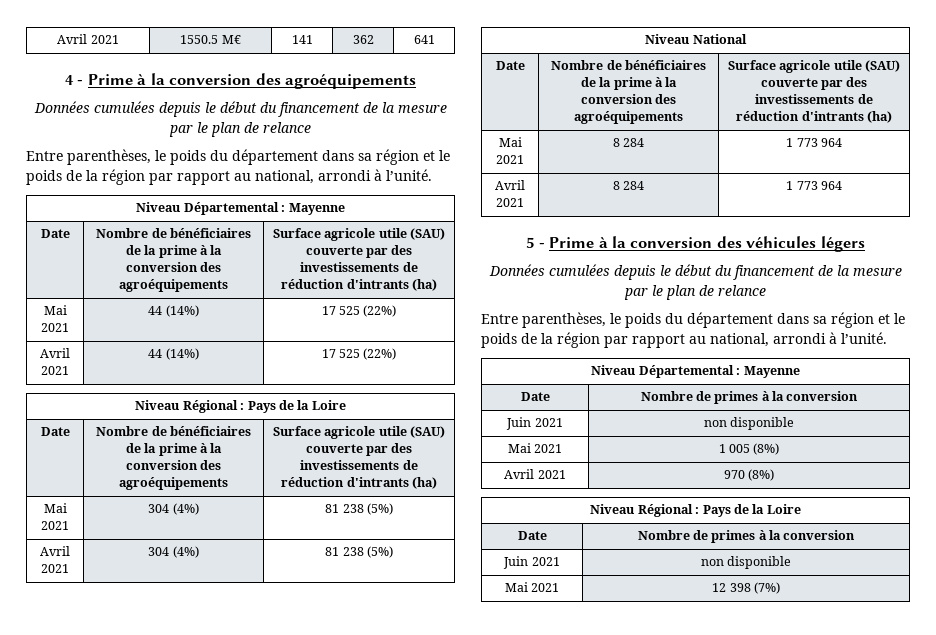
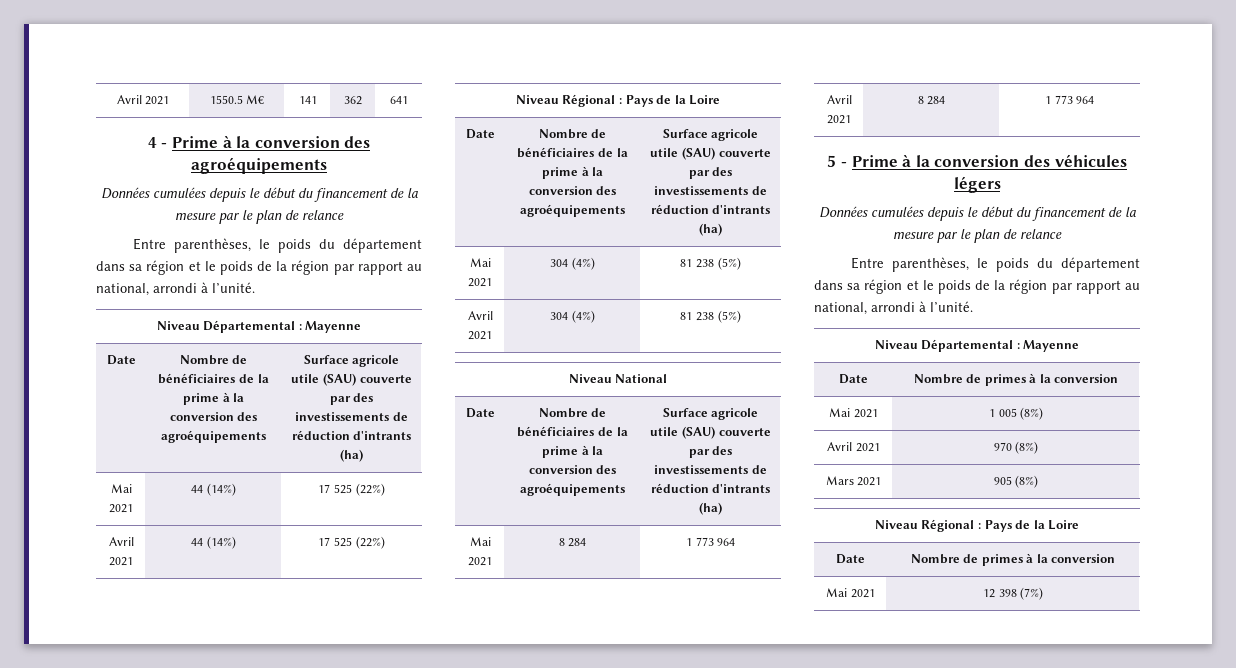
[506,417,563,430] [703,417,795,430] // Juin 2021 | non disponible -> (1119, 378) none
(775, 475) none -> [825,476,882,486] [993,475,1039,488] // Mars 2021 | 905 (8%)
[503,556,560,569] [700,556,792,569] // Juin 2021 | non disponible -> (1116, 558) none

